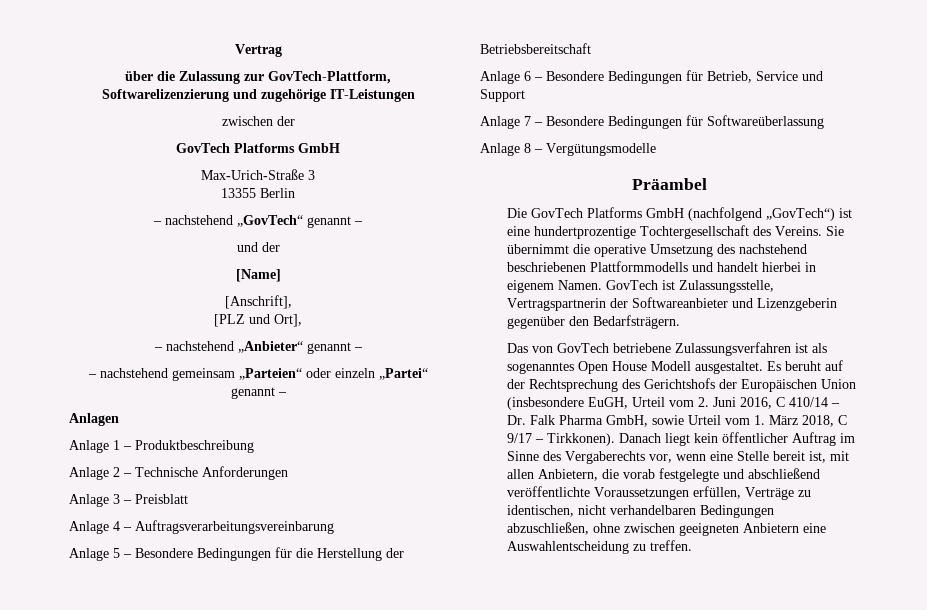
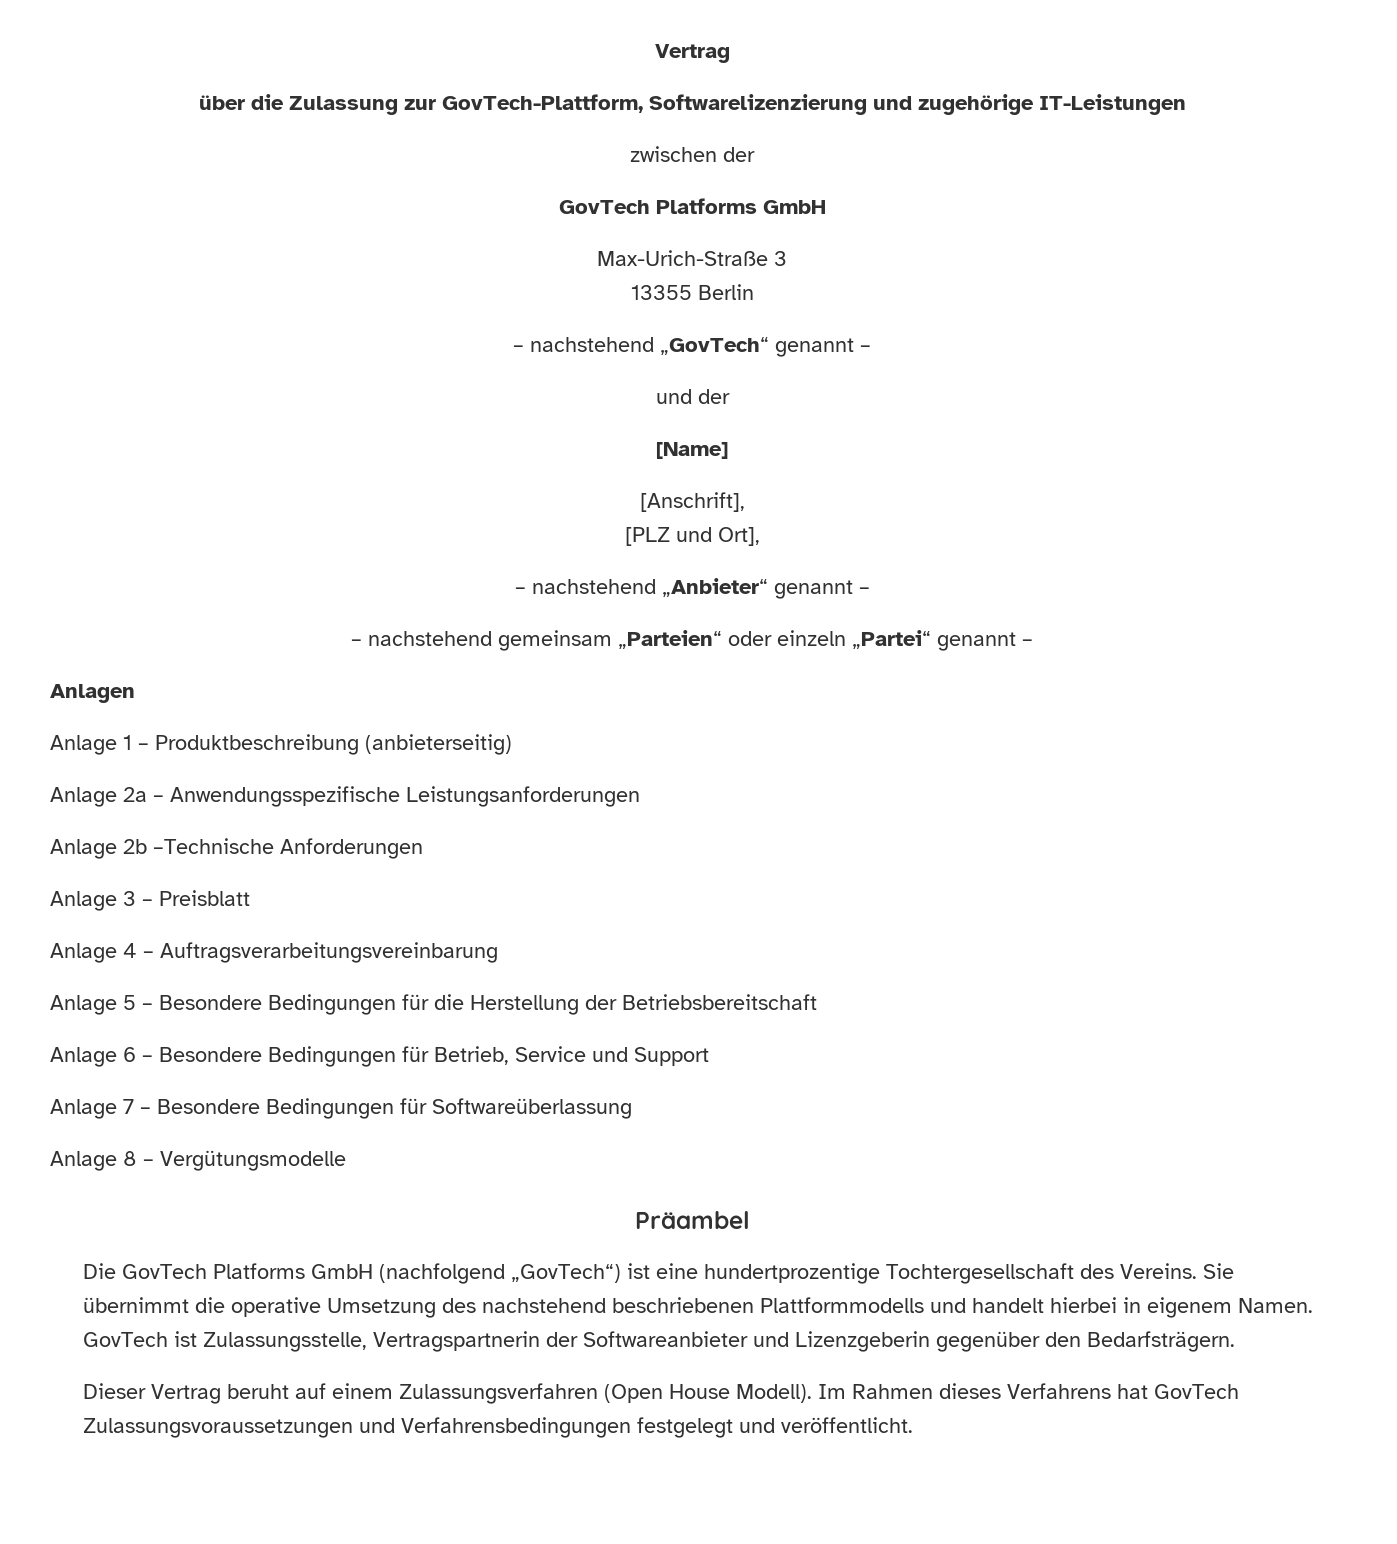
[69,467,198,480] // Anlage 2 – Technische -> [365,734,512,755] [50,786,640,807] [50,838,274,859] (anbieterseitig) // Anlage 2a – Anwendungsspezifische Leistungsanforderungen // Anlage 2b –Technische
[507,342,828,356] [507,360,844,374] [507,378,857,392] [507,397,841,410] [507,415,848,427] [507,432,856,446] [507,451,850,464] [507,468,821,482] [507,486,812,500] [507,505,775,518] [507,522,827,536] [507,540,693,554] Das von GovTech betriebene Zulassungsverfahren ist als sogenanntes Open House Modell ausgestaltet. Es beruht auf der Rechtsprechung des Gerichtshofs der Europäischen Union (insbesondere EuGH, Urteil vom 2. Juni 2016, C 410/14 – Dr. Falk Pharma GmbH, sowie Urteil vom 1. März 2018, C 9/17 – Tirkkonen). Danach liegt kein öffentlicher Auftrag im Sinne des Vergaberechts vor, wenn eine Stelle bereit ist, mit allen Anbietern, die vorab festgelegte und abschließend veröffentlichte Voraussetzungen erfüllen, Verträge zu identischen, nicht verhandelbaren Bedingungen abzuschließen, ohne zwischen geeigneten Anbietern eine Auswahlentscheidung zu treffen. -> [82,1383,1239,1404] [82,1417,913,1438] Dieser Vertrag beruht auf einem Zulassungsverfahren (Open House Modell). Im Rahmen dieses Verfahrens hat GovTech Zulassungsvoraussetzungen und Verfahrensbedingungen festgelegt und veröffentlicht.

